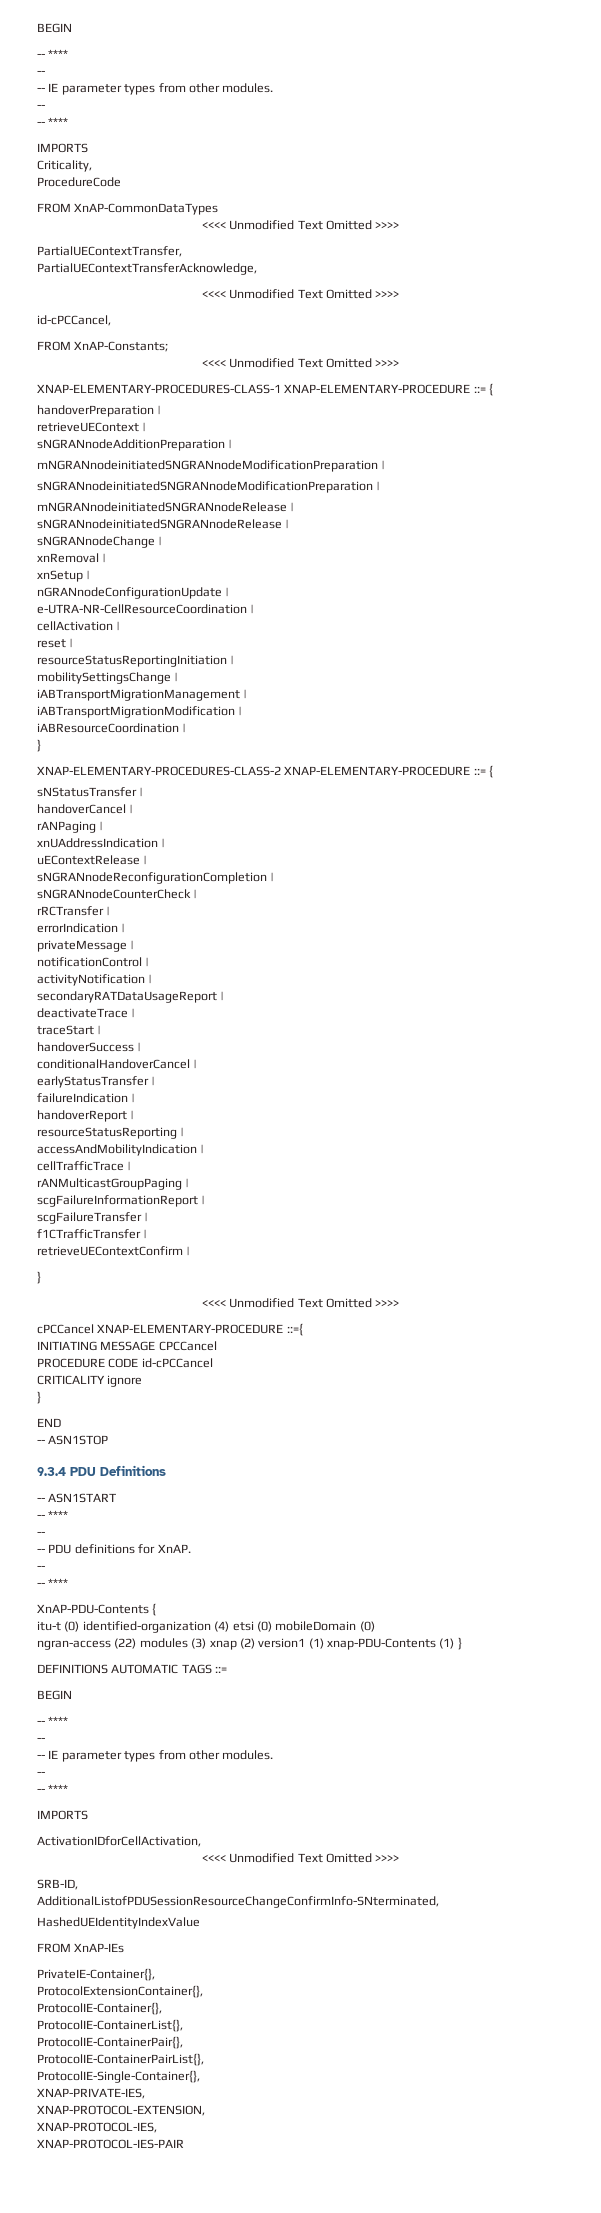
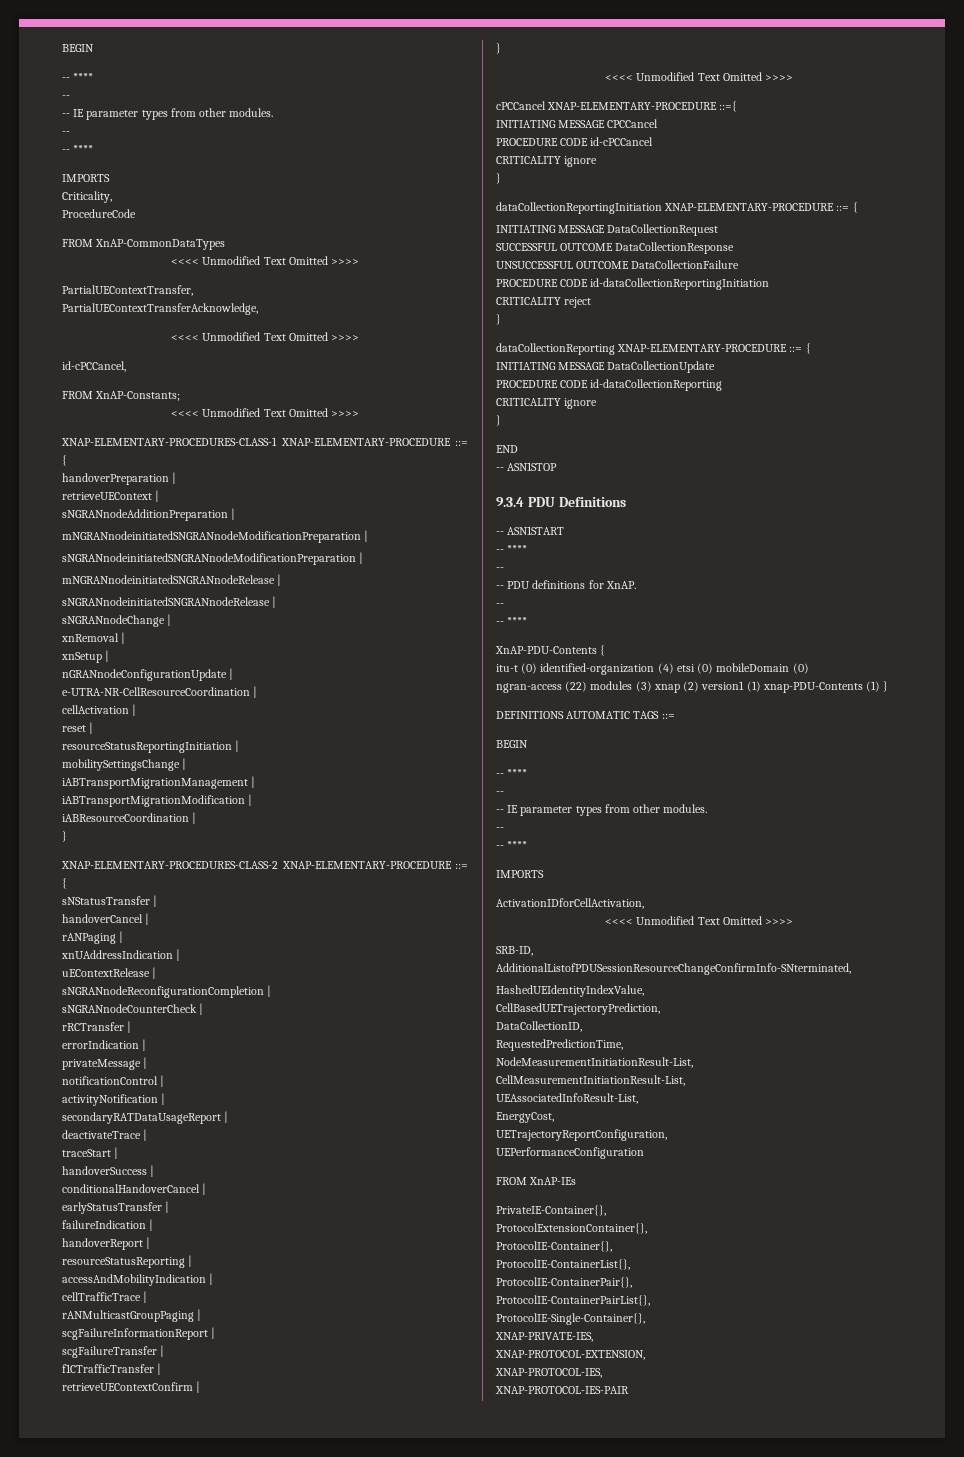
(41, 1397) none -> [496,202,858,214] [496,224,719,236] [496,242,735,254] [496,260,740,269] [496,278,770,290] [496,297,592,308] [496,314,501,325] [496,343,811,355] [496,361,716,373] [496,379,723,391] [496,398,598,409] [496,415,501,426] // dataCollectionReportingInitiation XNAP-ELEMENTARY-PROCEDURE ::= { // INITIATING MESSAGE DataCollectionRequest // SUCCESSFUL OUTCOME DataCollectionResponse // UNSUCCESSFUL OUTCOME DataCollectionFailure // PROCEDURE CODE id-dataCollectionReportingInitiation // CRITICALITY reject // } // dataCollectionReporting XNAP-ELEMENTARY-PROCEDURE ::= { // INITIATING MESSAGE DataCollectionUpdate // PROCEDURE CODE id-dataCollectionReporting // CRITICALITY ignore // }
[37,1917,200,1929] HashedUEIdentityIndexValue -> [496,985,644,997] [496,1003,660,1015] [496,1021,582,1032] [496,1039,623,1051] [496,1057,693,1068] [496,1075,685,1086] [496,1093,638,1104] [496,1112,554,1123] [496,1129,667,1141] [496,1147,644,1159] HashedUEIdentityIndexValue, // CellBasedUETrajectoryPrediction, // DataCollectionID, // RequestedPredictionTime, // NodeMeasurementInitiationResult-List, // CellMeasurementInitiationResult-List, // UEAssociatedInfoResult-List, // EnergyCost, // UETrajectoryReportConfiguration, // UEPerformanceConfiguration

